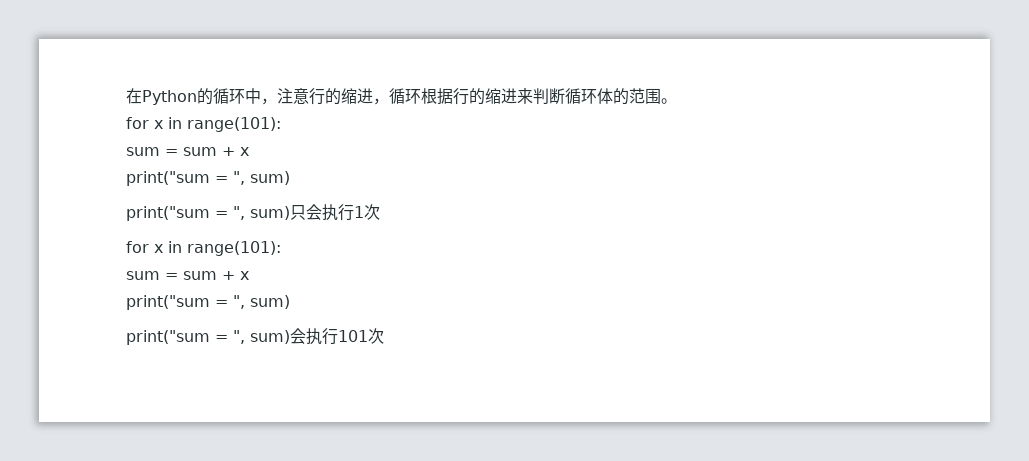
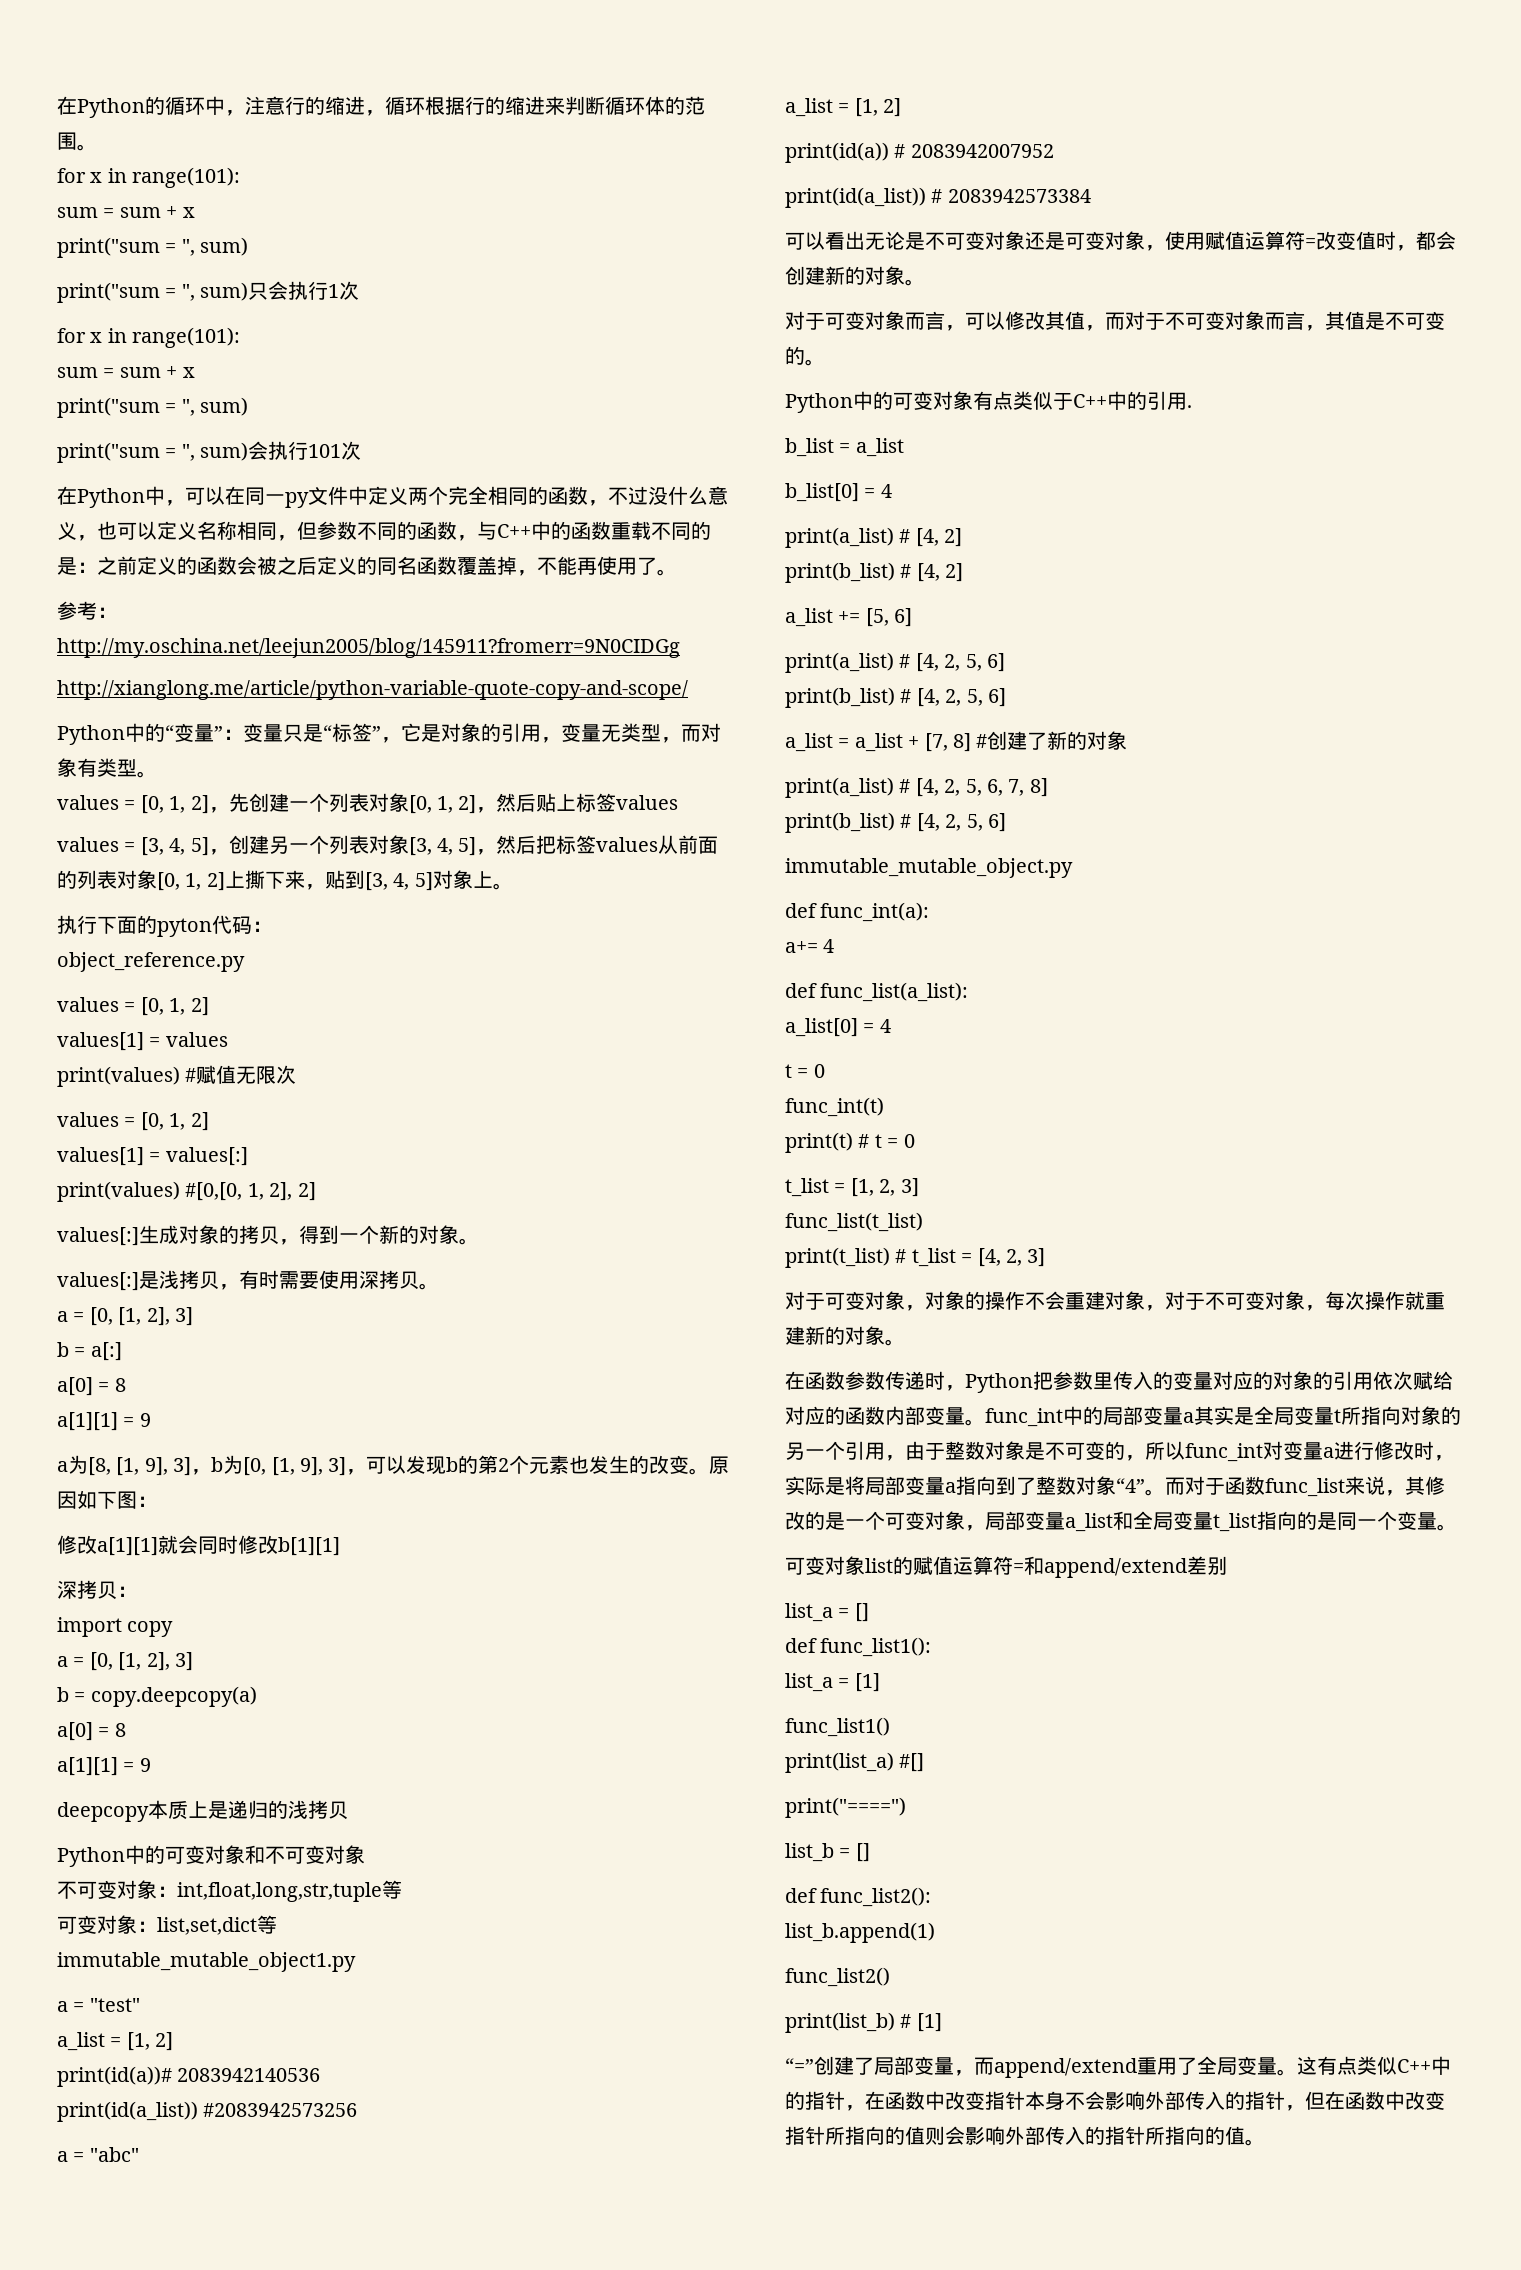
(384, 336) none -> [57,486,728,508] [57,521,711,541] [57,556,677,576] [57,601,117,620] [57,638,680,658] [57,680,688,700] [57,723,721,745] [57,758,157,778] [57,793,679,814] [57,835,719,856] [57,870,513,891] [57,915,272,937] [57,952,245,972] [57,997,209,1016] [57,1032,228,1051] [57,1065,297,1087] [57,1112,209,1131] [57,1147,248,1166] [57,1181,316,1202] [57,1225,479,1246] [57,1270,439,1291] [57,1307,193,1326] [57,1342,122,1361] [57,1377,126,1396] [57,1412,151,1431] [57,1455,730,1476] [57,1490,157,1509] [57,1535,340,1556] [57,1580,137,1600] [57,1617,174,1637] [57,1652,193,1671] [57,1686,257,1707] [57,1722,126,1741] [57,1757,151,1776] [57,1800,348,1822] [57,1845,365,1867] [57,1880,402,1902] [57,1915,277,1935] [57,1952,356,1972] [57,1998,140,2012] [57,2032,174,2051] [57,2066,321,2087] [57,2101,358,2122] [57,2147,139,2162] [785,98,902,117] [785,142,1054,163] [785,187,1091,208] [785,231,1456,251] [785,266,925,286] [785,311,1445,331] [785,346,825,366] [785,391,1192,413] [785,438,904,457] [785,483,892,502] [785,527,963,548] [785,562,964,583] [785,608,913,627] [785,652,1005,673] [785,687,1006,708] [785,731,1128,752] [785,777,1048,798] [785,812,1006,833] [785,858,1073,878] [785,902,930,922] [785,939,835,953] [785,982,969,1002] [785,1018,891,1037] [785,1064,825,1078] [785,1097,884,1117] [785,1132,915,1153] [785,1178,919,1197] [785,1212,923,1232] [785,1247,1046,1268] [785,1291,1445,1311] [785,1326,905,1346] [785,1371,1453,1393] [785,1406,1461,1427] [785,1441,1454,1462] [785,1476,1445,1497] [785,1511,1457,1532] [785,1556,1227,1578] [785,1603,869,1622] [785,1637,932,1657] [785,1673,880,1692] [785,1717,890,1737] [785,1752,925,1773] [785,1797,906,1818] [785,1843,870,1862] [785,1887,932,1907] [785,1922,935,1943] [785,1967,890,1987] [785,2012,942,2033] [785,2056,1451,2078] [785,2091,1445,2111] [785,2126,1265,2146] // 在Python中，可以在同一py文件中定义两个完全相同的函数，不过没什么意义，也可以定义名称相同，但参数不同的函数，与C++中的函数重载不同的是：之前定义的函数会被之后定义的同名函数覆盖掉，不能再使用了。 // 参考：http://my.oschina.net/leejun2005/blog/145911?fromerr=9N0CIDGg // http://xianglong.me/article/python-variable-quote-copy-and-scope/ // Python中的“变量”：变量只是“标签”，它是对象的引用，变量无类型，而对象有类型。 // values = [0, 1, 2]，先创建一个列表对象[0, 1, 2]，然后贴上标签values // values = [3, 4, 5]，创建另一个列表对象[3, 4, 5]，然后把标签values从前面的列表对象[0, 1, 2]上撕下来，贴到[3, 4, 5]对象上。 // 执行下面的pyton代码： // object_reference.py // values = [0, 1, 2] // values[1] = values // print(values) #赋值无限次 // values = [0, 1, 2] // values[1] = values[:] // print(values) #[0,[0, 1, 2], 2] // values[:]生成对象的拷贝，得到一个新的对象。 // values[:]是浅拷贝，有时需要使用深拷贝。 // a = [0, [1, 2], 3] // b = a[:] // a[0] = 8 // a[1][1] = 9 // a为[8, [1, 9], 3]，b为[0, [1, 9], 3]，可以发现b的第2个元素也发生的改变。原因如下图： // 修改a[1][1]就会同时修改b[1][1] // 深拷贝： // import copy // a = [0, [1, 2], 3] // b = copy.deepcopy(a) // a[0] = 8 // a[1][1] = 9 // deepcopy本质上是递归的浅拷贝 // Python中的可变对象和不可变对象 // 不可变对象：int,float,long,str,tuple等 // 可变对象：list,set,dict等 // immutable_mutable_object1.py // a = "test" // a_list = [1, 2] // print(id(a))# 2083942140536 // print(id(a_list)) #2083942573256 // a = "abc" // a_list = [1, 2] // print(id(a)) # 2083942007952 // print(id(a_list)) # 2083942573384 // 可以看出无论是不可变对象还是可变对象，使用赋值运算符=改变值时，都会创建新的对象。 // 对于可变对象而言，可以修改其值，而对于不可变对象而言，其值是不可变的。 // Python中的可变对象有点类似于C++中的引用. // b_list = a_list // b_list[0] = 4 // print(a_list) # [4, 2] // print(b_list) # [4, 2] // a_list += [5, 6] // print(a_list) # [4, 2, 5, 6] // print(b_list) # [4, 2, 5, 6] // a_list = a_list + [7, 8] #创建了新的对象 // print(a_list) # [4, 2, 5, 6, 7, 8] // print(b_list) # [4, 2, 5, 6] // immutable_mutable_object.py // def func_int(a): // a+= 4 // def func_list(a_list): // a_list[0] = 4 // t = 0 // func_int(t) // print(t) # t = 0 // t_list = [1, 2, 3] // func_list(t_list) // print(t_list) # t_list = [4, 2, 3] // 对于可变对象，对象的操作不会重建对象，对于不可变对象，每次操作就重建新的对象。 // 在函数参数传递时，Python把参数里传入的变量对应的对象的引用依次赋给对应的函数内部变量。func_int中的局部变量a其实是全局变量t所指向对象的另一个引用，由于整数对象是不可变的，所以func_int对变量a进行修改时，实际是将局部变量a指向到了整数对象“4”。而对于函数func_list来说，其修改的是一个可变对象，局部变量a_list和全局变量t_list指向的是同一个变量。 // 可变对象list的赋值运算符=和append/extend差别 // list_a = [] // def func_list1(): // list_a = [1] // func_list1() // print(list_a) #[] // print("====") // list_b = [] // def func_list2(): // list_b.append(1) // func_list2() // print(list_b) # [1] // “=”创建了局部变量，而append/extend重用了全局变量。这有点类似C++中的指针，在函数中改变指针本身不会影响外部传入的指针，但在函数中改变指针所指向的值则会影响外部传入的指针所指向的值。

